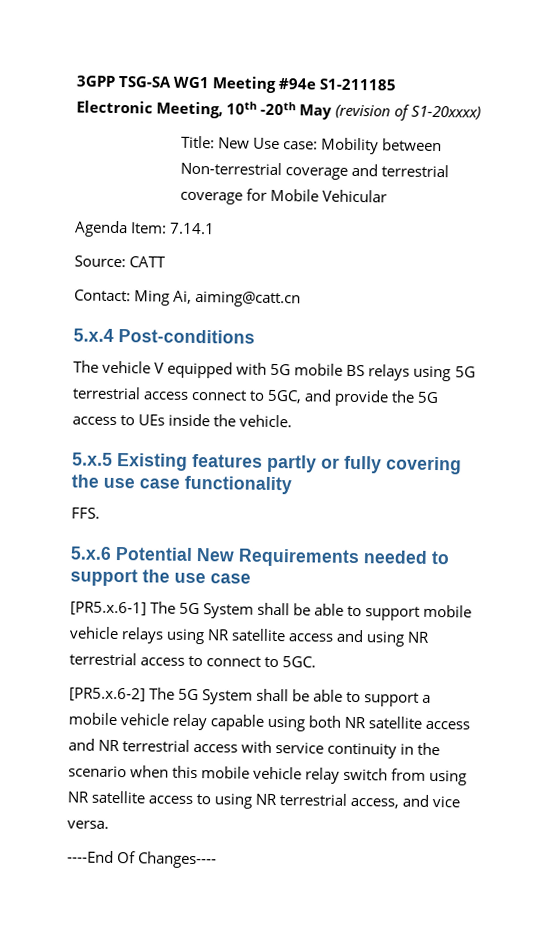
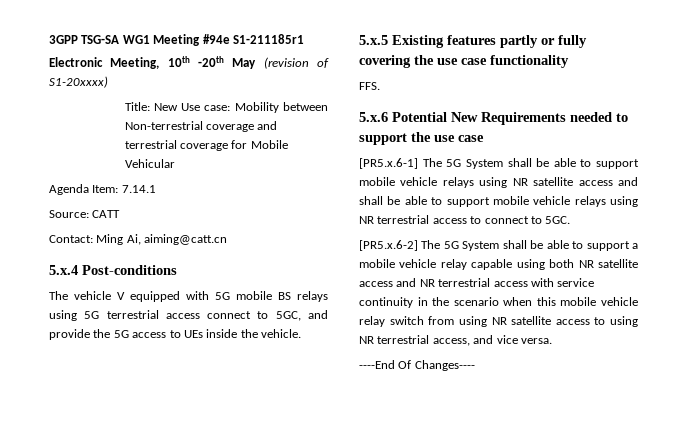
[319,78,397,91] S1-211185 -> [232,34,304,44] S1-211185r1
(365, 636) none -> [359,196,606,207] shall be able to support mobile vehicle relays

